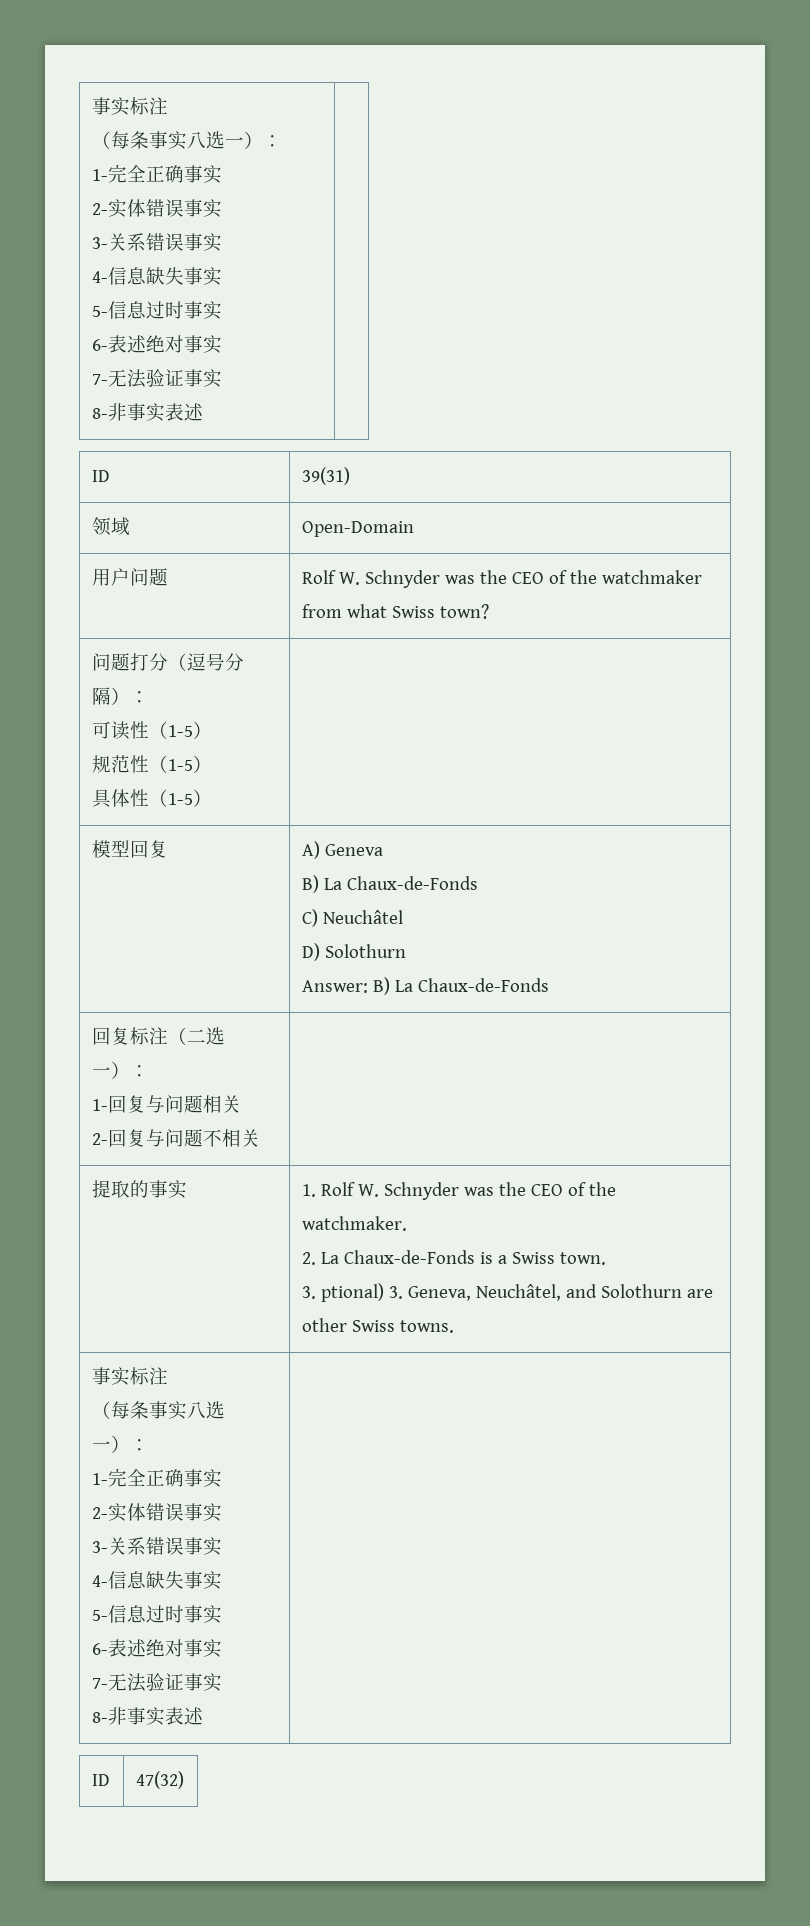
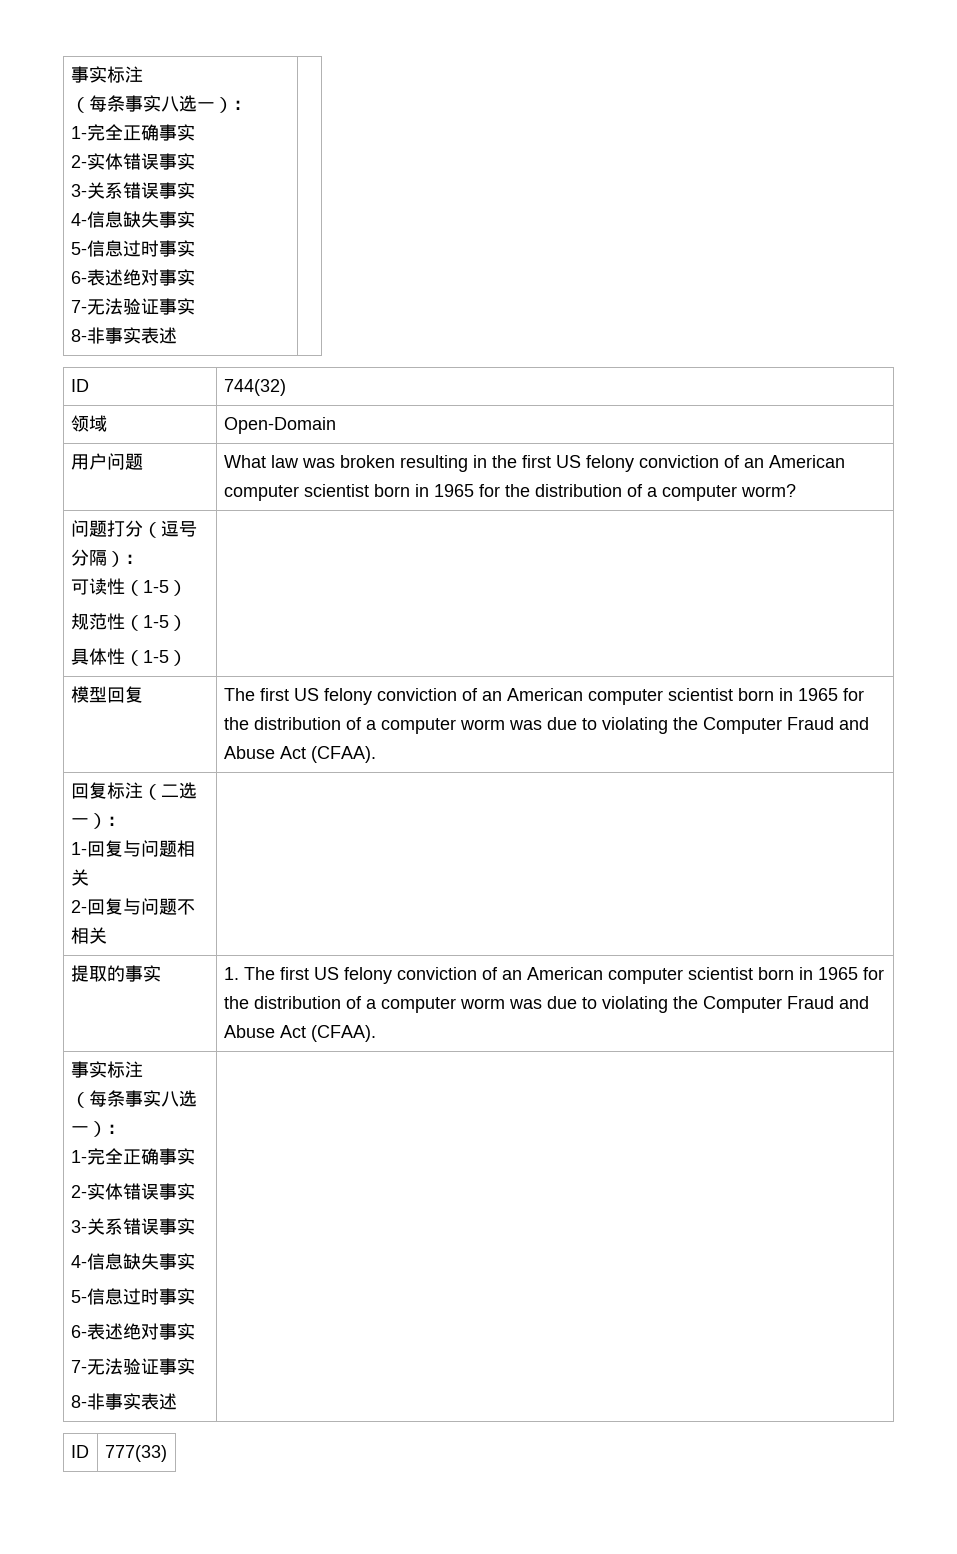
[301,467,350,485] 39(31) -> [223,379,286,396] 744(32)
[301,570,702,588] [301,604,489,619] Rolf W. Schnyder was the CEO of the watchmaker from what Swiss town? -> [223,455,845,472] [223,484,796,501] What law was broken resulting in the first US felony conviction of an American computer scientist born in 1965 for the distribution of a computer worm?
[301,841,383,859] [301,875,478,893] [301,909,403,927] [301,943,406,961] [301,977,549,995] A) Geneva // B) La Chaux-de-Fonds // C) Neuchâtel // D) Solothurn // Answer: B) La Chaux-de-Fonds -> [223,688,864,705] [223,717,869,734] [223,746,376,763] The first US felony conviction of an American computer scientist born in 1965 for the distribution of a computer worm was due to violating the Computer Fraud and Abuse Act (CFAA).
[320,1182,616,1200] [301,1216,407,1231] [301,1250,606,1265] [301,1283,713,1302] [301,1318,454,1333] Rolf W. Schnyder was the CEO of the watchmaker. // 2. La Chaux-de-Fonds is a Swiss town. // 3. ptional) 3. Geneva, Neuchâtel, and Solothurn are other Swiss towns. -> [243,967,884,984] [223,996,869,1013] [223,1025,376,1042] The first US felony conviction of an American computer scientist born in 1965 for the distribution of a computer worm was due to violating the Computer Fraud and Abuse Act (CFAA).
[135,1771,184,1789] 47(32) -> [104,1445,167,1462] 777(33)

